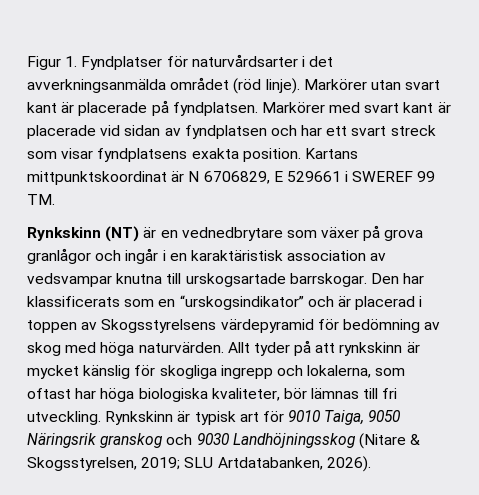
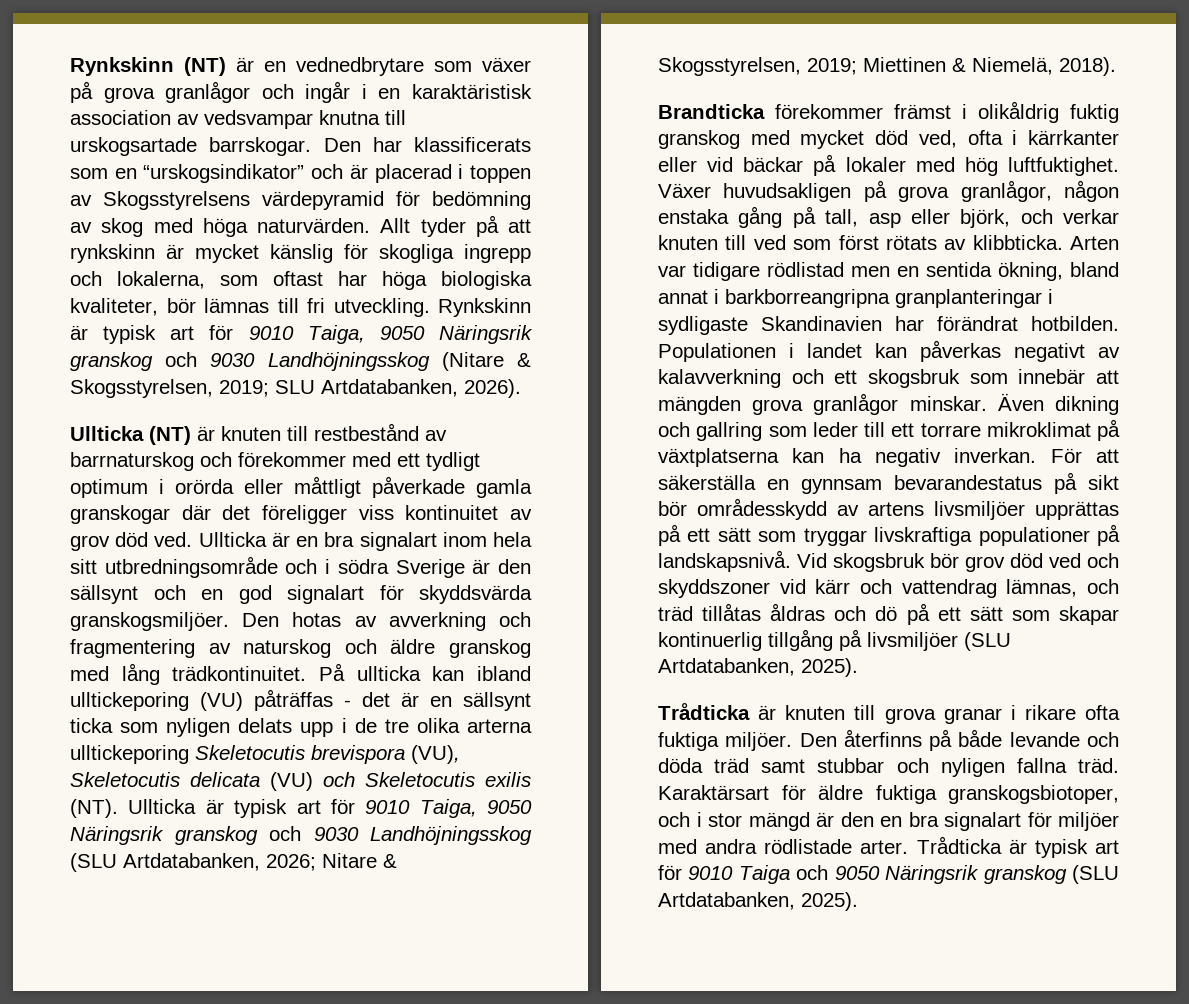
[27,54,334,70] [27,77,441,94] [27,100,451,116] [27,125,436,139] [27,148,358,162] [27,171,436,185] [27,194,55,205] Figur 1. Fyndplatser för naturvårdsarter i det avverkningsanmälda området (röd linje). Markörer utan svart kant är placerade på fyndplatsen. Markörer med svart kant är placerade vid sidan av fyndplatsen och har ett svart streck som visar fyndplatsens exakta position. Kartans mittpunktskoordinat är N 6706829, E 529661 i SWEREF 99 TM. // -> (70, 66) none
(371, 464) none -> [70,423,447,445] [70,452,480,471] [70,476,532,498] [70,505,532,524] [70,532,532,551] [70,556,531,578] [70,585,532,604] [70,612,531,631] [70,639,531,658] [70,663,531,685] [70,689,531,711] [70,718,532,737] [70,745,460,764] [70,772,531,791] [70,799,532,818] [70,826,532,845] [70,853,397,872] [658,57,1116,76] [658,101,1119,123] [658,130,1119,149] [658,154,1119,176] [658,180,1119,202] [658,206,1119,228] [658,235,1119,250] [658,262,1119,281] [658,289,1053,308] [658,316,1119,335] [658,340,1120,362] [658,369,1119,388] [658,393,1119,415] [658,419,1120,441] [658,448,1119,467] [658,472,1119,494] [658,498,1119,520] [658,524,1120,546] [658,550,1119,572] [658,579,1119,598] [658,603,1119,625] [658,629,1011,651] [658,658,858,677] [658,703,1120,724] [658,729,1119,751] [658,758,1119,777] [658,785,1119,804] [658,812,1119,831] [658,836,1119,858] [658,865,1119,884] [658,892,858,911] // Ullticka (NT) är knuten till restbestånd av barrnaturskog och förekommer med ett tydligt optimum i orörda eller måttligt påverkade gamla granskogar där det föreligger viss kontinuitet av grov död ved. Ullticka är en bra signalart inom hela sitt utbredningsområde och i södra Sverige är den sällsynt och en god signalart för skyddsvärda granskogsmiljöer. Den hotas av avverkning och fragmentering av naturskog och äldre granskog med lång trädkontinuitet. På ullticka kan ibland ulltickeporing (VU) påträffas - det är en sällsynt ticka som nyligen delats upp i de tre olika arterna ulltickeporing Skeletocutis brevispora (VU), Skeletocutis delicata (VU) och Skeletocutis exilis (NT). Ullticka är typisk art för 9010 Taiga, 9050 Näringsrik granskog och 9030 Landhöjningsskog (SLU Artdatabanken, 2026; Nitare & Skogsstyrelsen, 2019; Miettinen & Niemelä, 2018). // Brandticka förekommer främst i olikåldrig fuktig granskog med mycket död ved, ofta i kärrkanter eller vid bäckar på lokaler med hög luftfuktighet. Växer huvudsakligen på grova granlågor, någon enstaka gång på tall, asp eller björk, och verkar knuten till ved som först rötats av klibbticka. Arten var tidigare rödlistad men en sentida ökning, bland annat i barkborreangripna granplanteringar i sydligaste Skandinavien har förändrat hotbilden. Populationen i landet kan påverkas negativt av kalavverkning och ett skogsbruk som innebär att mängden grova granlågor minskar. Även dikning och gallring som leder till ett torrare mikroklimat på växtplatserna kan ha negativ inverkan. För att säkerställa en gynnsam bevarandestatus på sikt bör områdesskydd av artens livsmiljöer upprättas på ett sätt som tryggar livskraftiga populationer på landskapsnivå. Vid skogsbruk bör grov död ved och skyddszoner vid kärr och vattendrag lämnas, och träd tillåtas åldras och dö på ett sätt som skapar kontinuerlig tillgång på livsmiljöer (SLU Artdatabanken, 2025). // Trådticka är knuten till grova granar i rikare ofta fuktiga miljöer. Den återfinns på både levande och döda träd samt stubbar och nyligen fallna träd. Karaktärsart för äldre fuktiga granskogsbiotoper, och i stor mängd är den en bra signalart för miljöer med andra rödlistade arter. Trådticka är typisk art för 9010 Taiga och 9050 Näringsrik granskog (SLU Artdatabanken, 2025).

